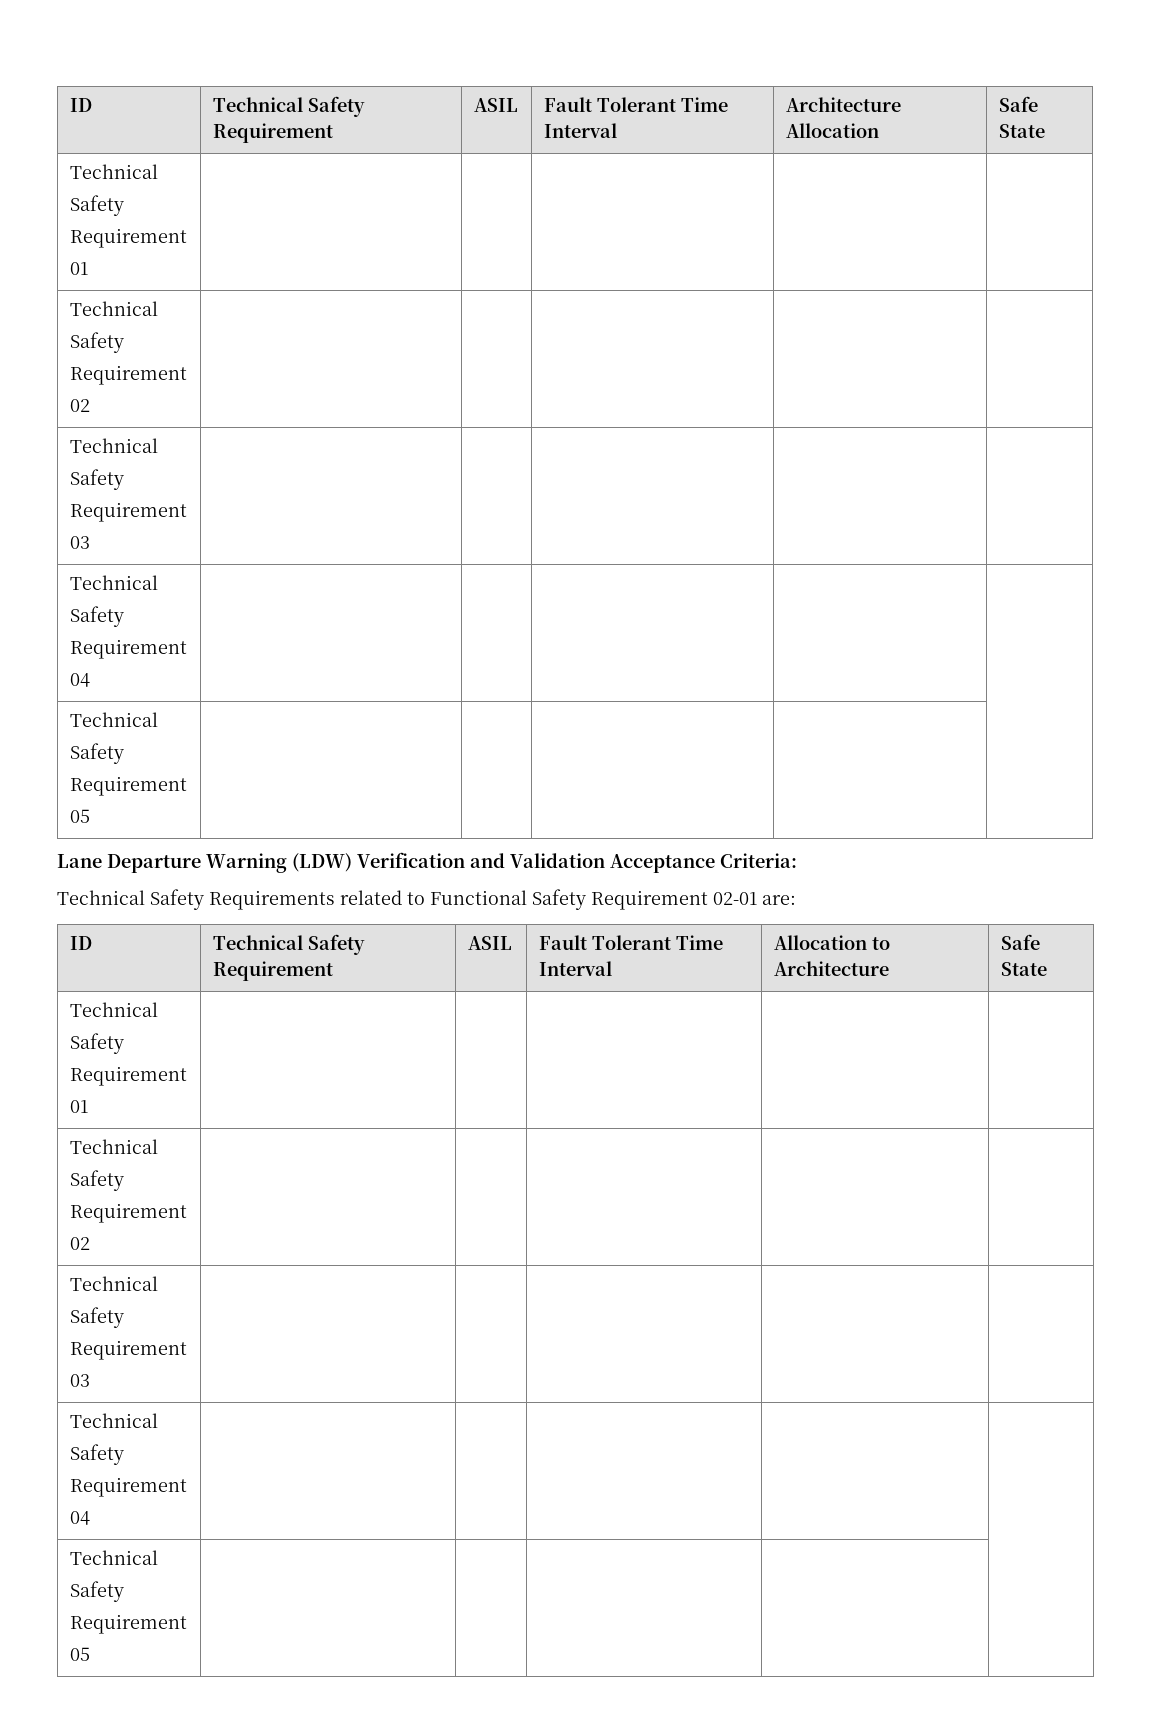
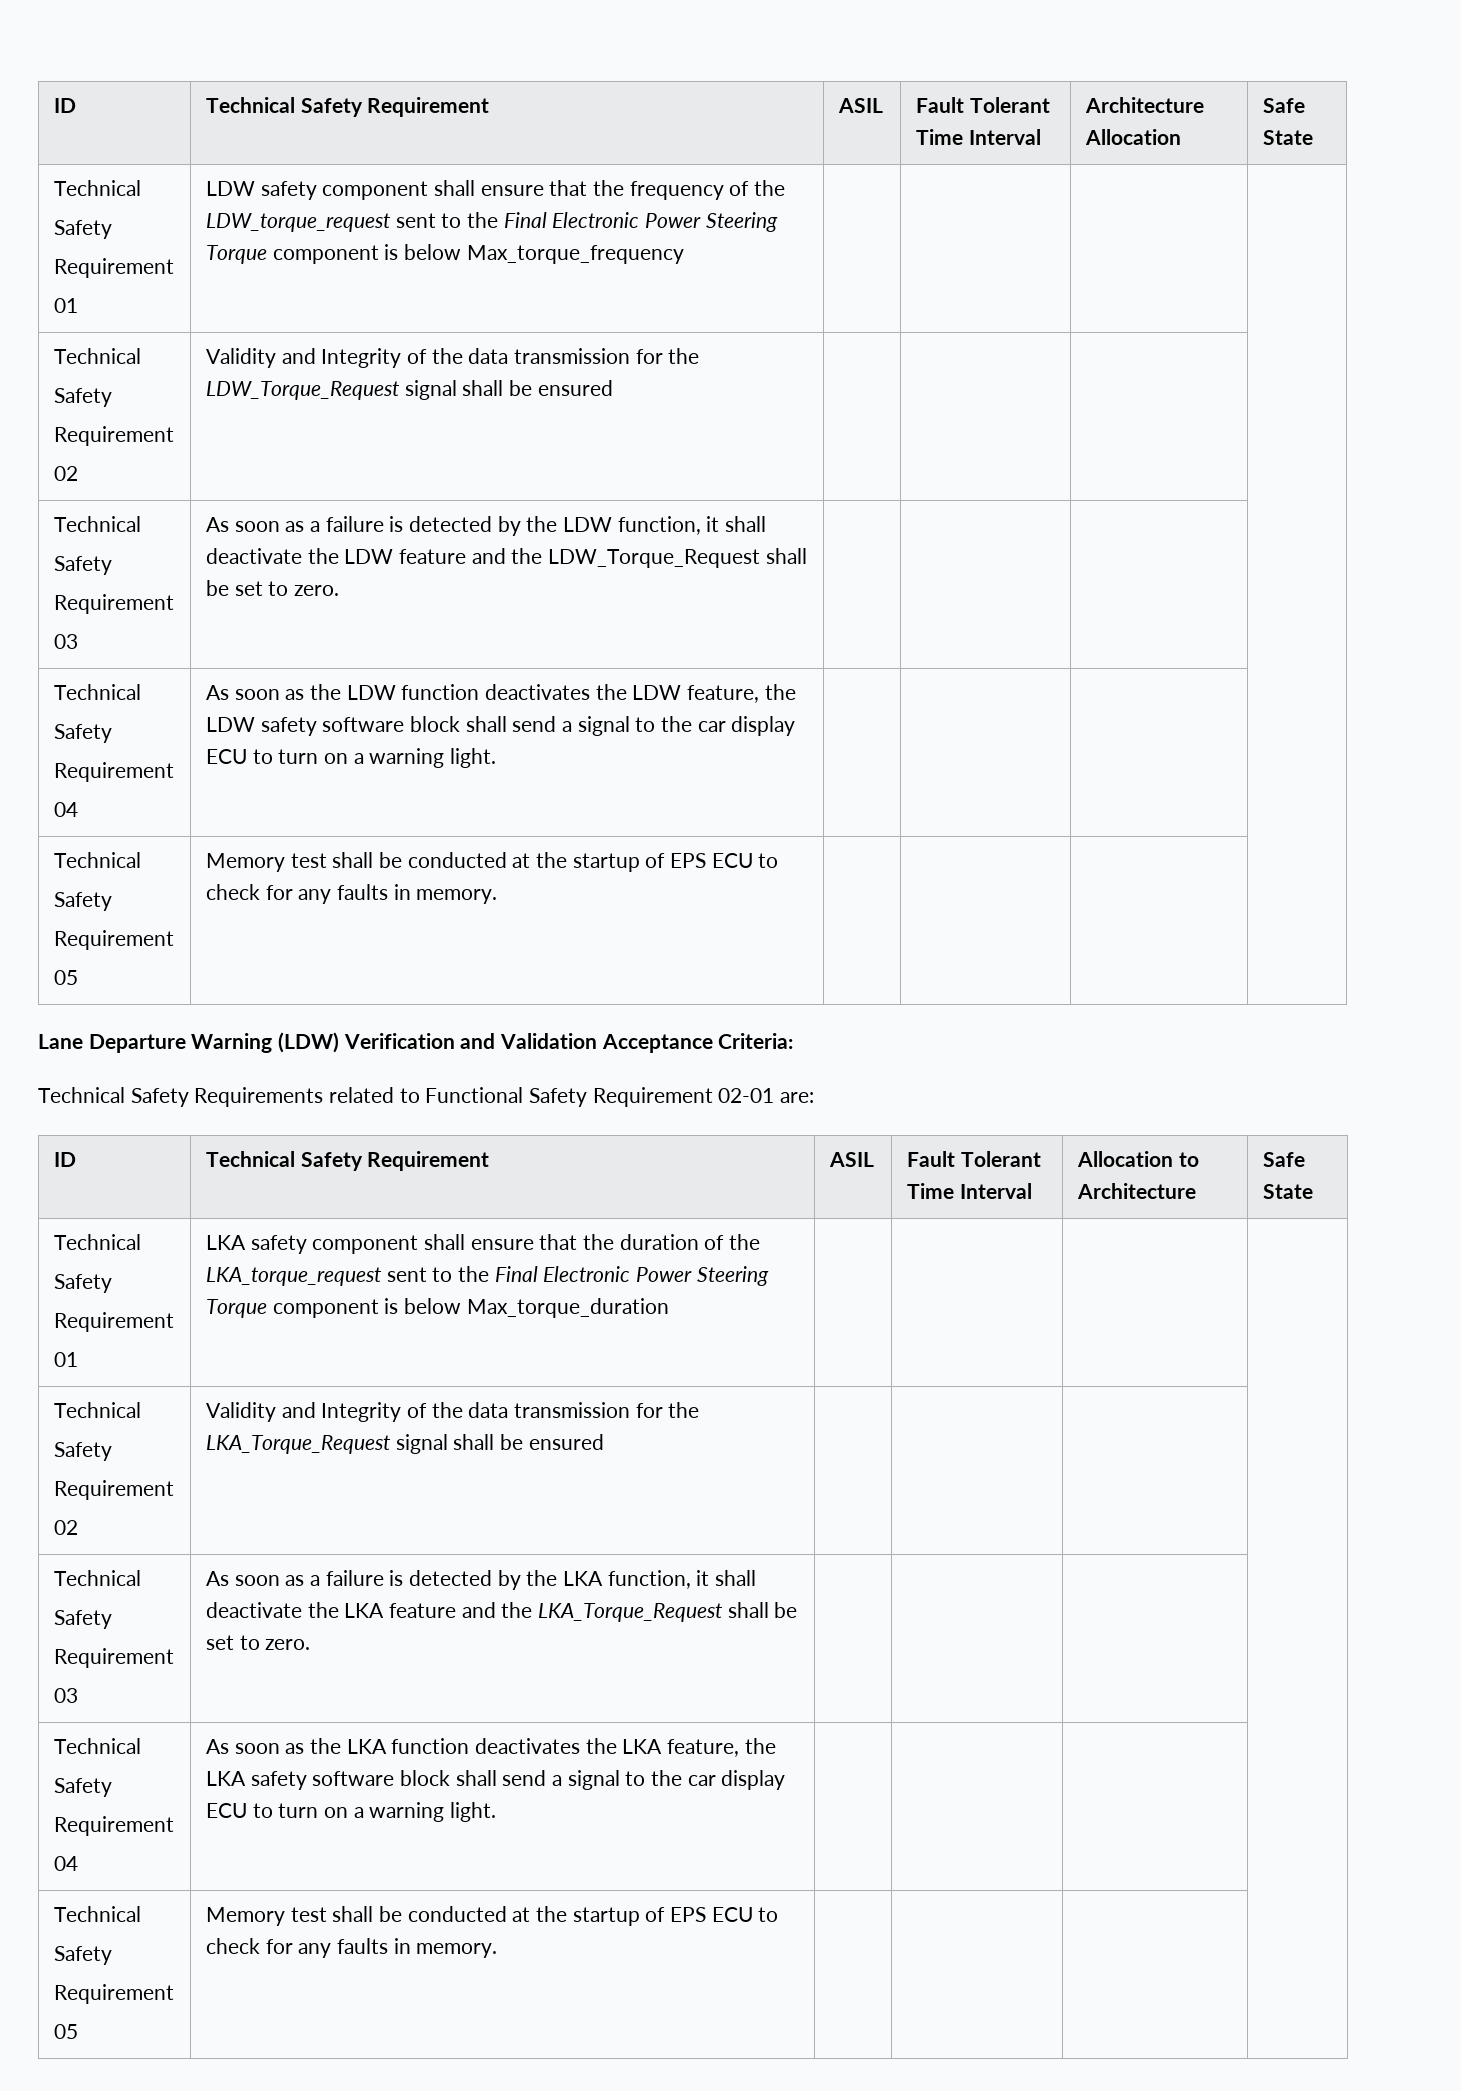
[69,301,158,316] [69,332,124,353] [69,365,187,385] [69,399,90,412] [69,438,158,453] [69,469,124,490] [69,502,187,522] [69,536,90,549] [69,575,158,590] [69,606,124,627] [69,639,187,659] [69,673,90,687] [69,712,158,727] [69,743,124,764] [69,776,187,796] [69,809,90,823] | | | | // Technical // Safety // Requirement // 02 | | | | | // Technical // Safety // Requirement // 03 | | | | | // Technical // Safety // Requirement // 04 | | | | | // Technical // Safety // Requirement // 05 | -> [205,180,785,200] [205,212,778,232] [205,244,684,264] [53,348,141,364] [53,388,112,407] [53,426,174,446] [53,466,78,481] [205,348,700,368] [205,380,613,400] [53,516,141,532] [53,556,112,575] [53,594,174,614] [53,634,78,649] [205,516,766,536] [205,548,807,568] [205,580,339,596] [53,684,141,700] [53,724,112,743] [53,762,174,782] [53,802,78,817] [205,684,796,703] [205,716,796,736] [205,748,496,768] [53,852,141,868] [53,892,112,911] [53,930,174,950] [53,970,78,985] [205,852,779,872] [205,884,498,904] LDW safety component shall ensure that the frequency of the LDW_torque_request sent to the Final Electronic Power Steering Torque component is below Max_torque_frequency | | | | // Technical // Safety // Requirement // 02 | Validity and Integrity of the data transmission for the LDW_Torque_Request signal shall be ensured | | | | // Technical // Safety // Requirement // 03 | As soon as a failure is detected by the LDW function, it shall deactivate the LDW feature and the LDW_Torque_Request shall be set to zero. | | | | // Technical // Safety // Requirement // 04 | As soon as the LDW function deactivates the LDW feature, the LDW safety software block shall send a signal to the car display ECU to turn on a warning light. | | | | // Technical // Safety // Requirement // 05 | Memory test shall be conducted at the startup of EPS ECU to check for any faults in memory.
[69,1139,158,1154] [69,1170,124,1191] [69,1203,187,1223] [69,1237,90,1250] [69,1276,158,1291] [69,1307,124,1328] [69,1340,187,1360] [69,1374,90,1387] [69,1413,158,1428] [69,1444,124,1465] [69,1477,187,1497] [69,1511,90,1525] [69,1550,158,1565] [69,1581,124,1602] [69,1614,187,1634] [69,1647,90,1661] | | | | // Technical // Safety // Requirement // 02 | | | | | // Technical // Safety // Requirement // 03 | | | | | // Technical // Safety // Requirement // 04 | | | | | // Technical // Safety // Requirement // 05 | -> [205,1234,760,1254] [205,1266,769,1286] [205,1298,669,1318] [53,1402,141,1418] [53,1442,112,1461] [53,1480,174,1500] [53,1520,78,1535] [205,1402,700,1422] [205,1434,604,1454] [53,1570,141,1586] [53,1610,112,1629] [53,1648,174,1668] [53,1688,78,1703] [205,1570,756,1590] [205,1602,798,1622] [205,1635,311,1650] [53,1738,141,1754] [53,1778,112,1797] [53,1816,174,1836] [53,1856,78,1871] [205,1738,776,1757] [205,1770,786,1790] [205,1802,496,1822] [53,1906,141,1922] [53,1946,112,1965] [53,1984,174,2004] [53,2024,78,2039] [205,1906,779,1926] [205,1938,498,1958] LKA safety component shall ensure that the duration of the LKA_torque_request sent to the Final Electronic Power Steering Torque component is below Max_torque_duration | | | | // Technical // Safety // Requirement // 02 | Validity and Integrity of the data transmission for the LKA_Torque_Request signal shall be ensured | | | | // Technical // Safety // Requirement // 03 | As soon as a failure is detected by the LKA function, it shall deactivate the LKA feature and the LKA_Torque_Request shall be set to zero. | | | | // Technical // Safety // Requirement // 04 | As soon as the LKA function deactivates the LKA feature, the LKA safety software block shall send a signal to the car display ECU to turn on a warning light. | | | | // Technical // Safety // Requirement // 05 | Memory test shall be conducted at the startup of EPS ECU to check for any faults in memory.

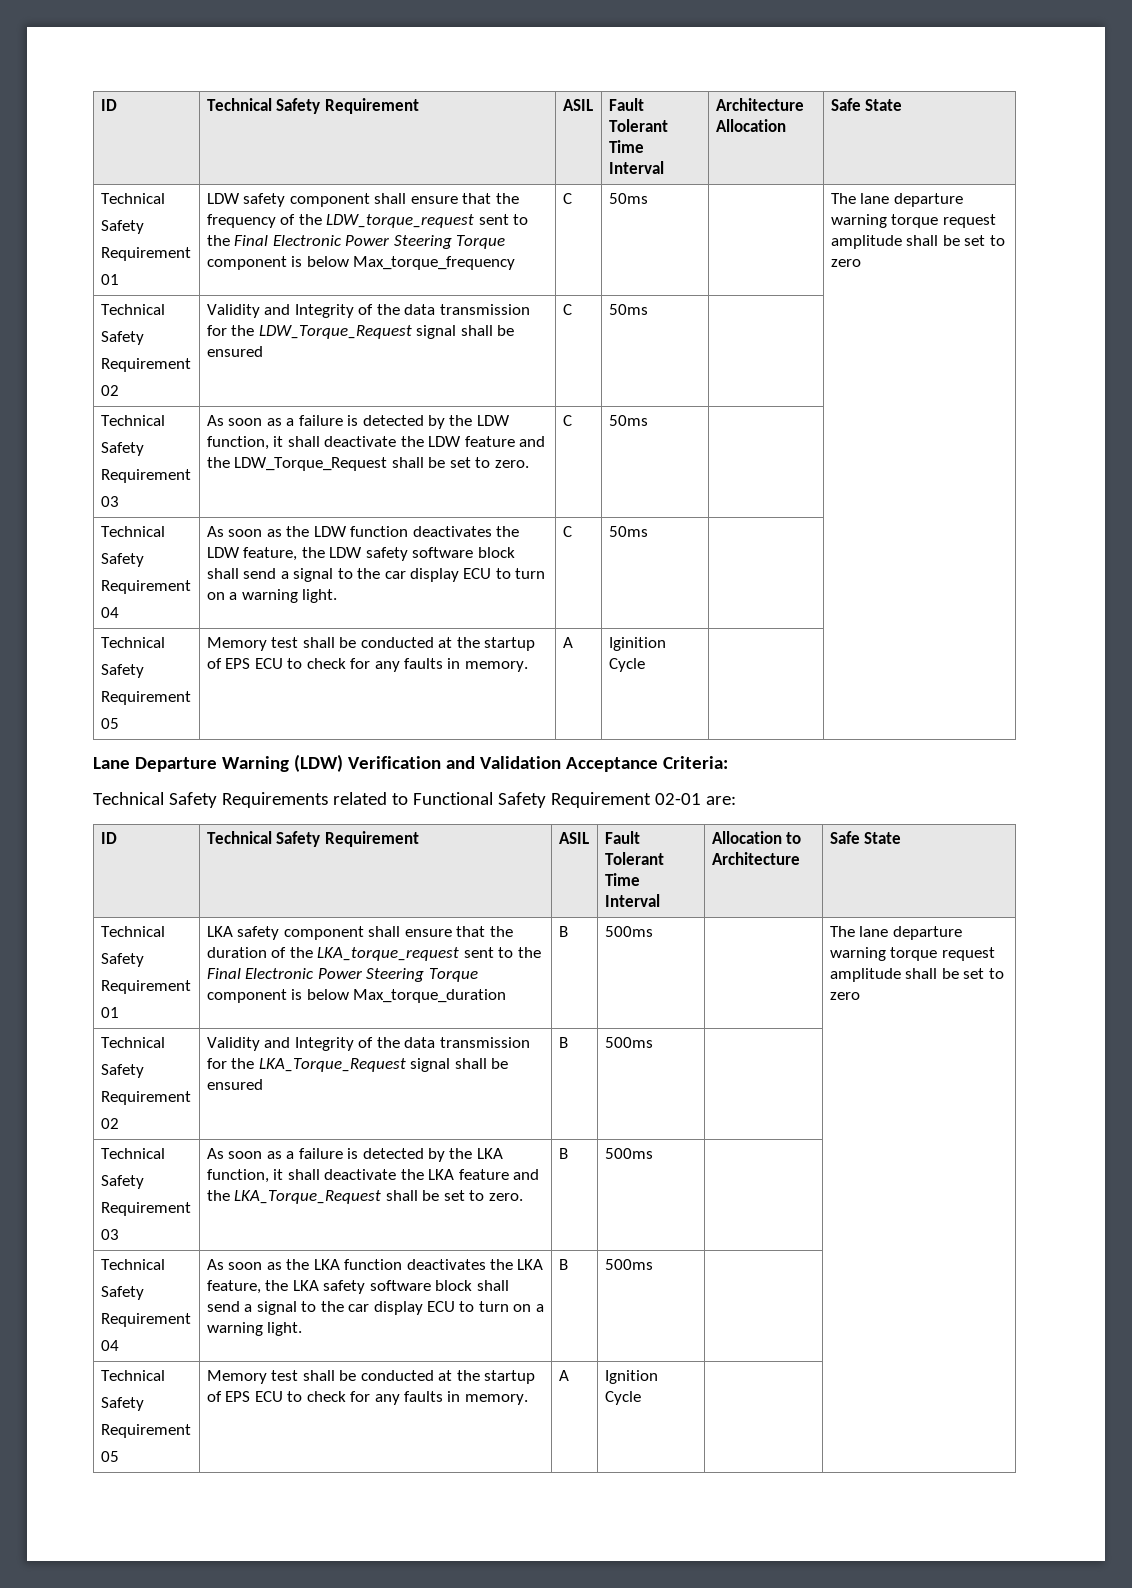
(684, 254) | | | -> [562,193,572,204] [608,193,648,204] [830,193,963,207] [830,214,996,228] [830,235,1005,249] [830,259,861,267] C | 50ms | | The lane departure warning torque request amplitude shall be set to zero
(613, 388) | -> [562,304,572,315] [608,304,648,315] C | 50ms
(339, 590) | -> [562,415,572,426] [608,415,648,426] C | 50ms
(496, 758) | -> [562,526,572,537] [608,526,648,537] C | 50ms
(498, 896) | -> [562,637,573,648] [608,637,666,651] [608,658,645,672] A | Iginition Cycle
(669, 1308) | | | -> [558,926,568,937] [604,926,653,937] [829,926,962,940] [829,947,995,961] [829,968,1004,982] [829,992,860,1000] B | 500ms | | The lane departure warning torque request amplitude shall be set to zero
(604, 1442) | -> [558,1037,568,1048] [604,1037,653,1048] B | 500ms
(311, 1644) | -> [558,1148,568,1159] [604,1148,653,1159] B | 500ms
(496, 1812) | -> [558,1259,568,1270] [604,1259,653,1270] B | 500ms
(498, 1950) | -> [558,1370,569,1381] [604,1370,658,1384] [604,1391,641,1405] A | Ignition Cycle

